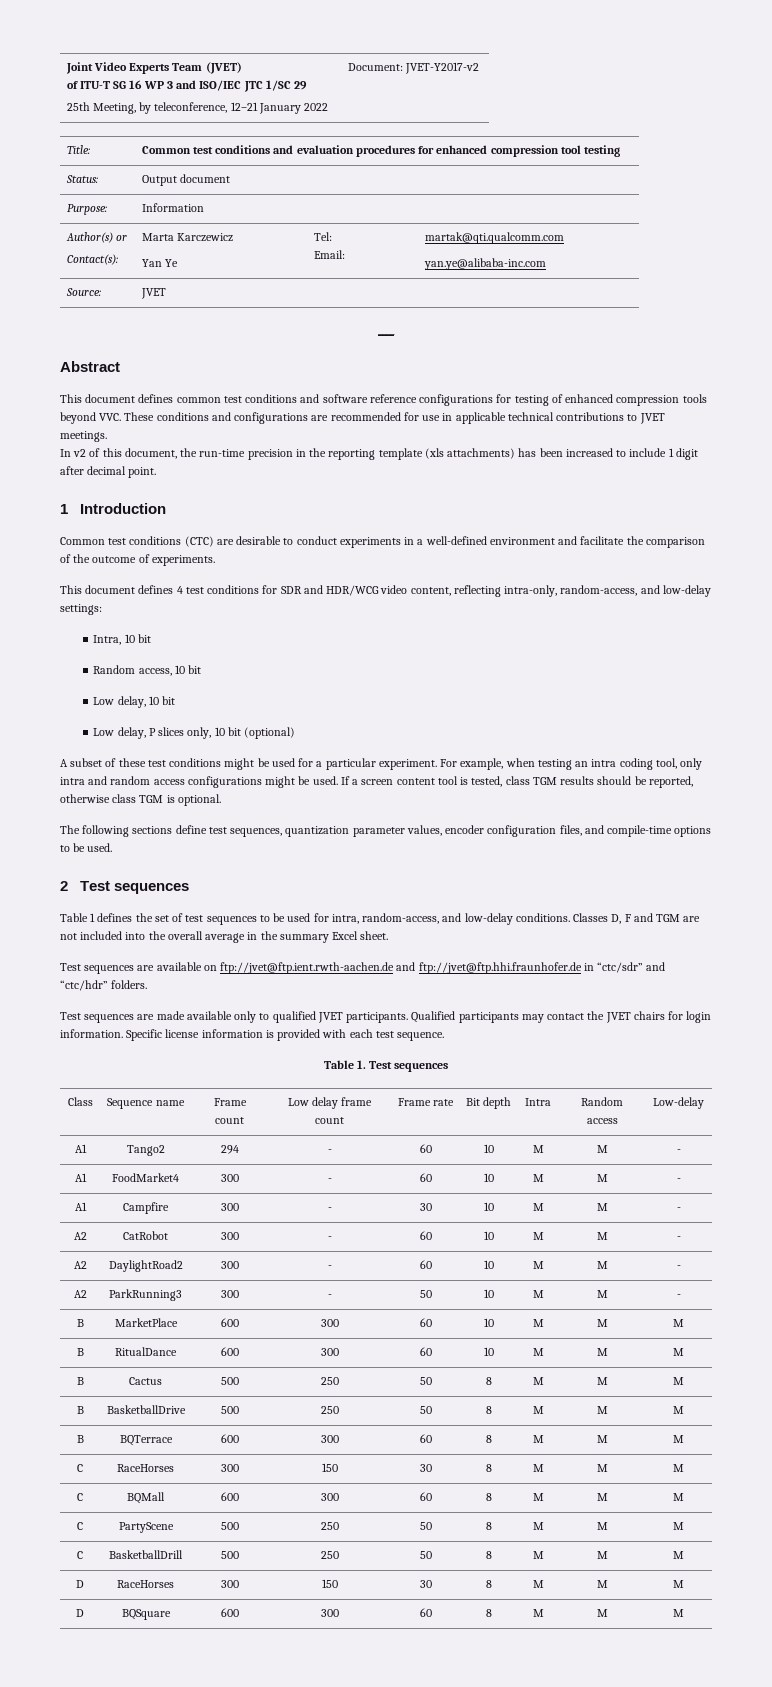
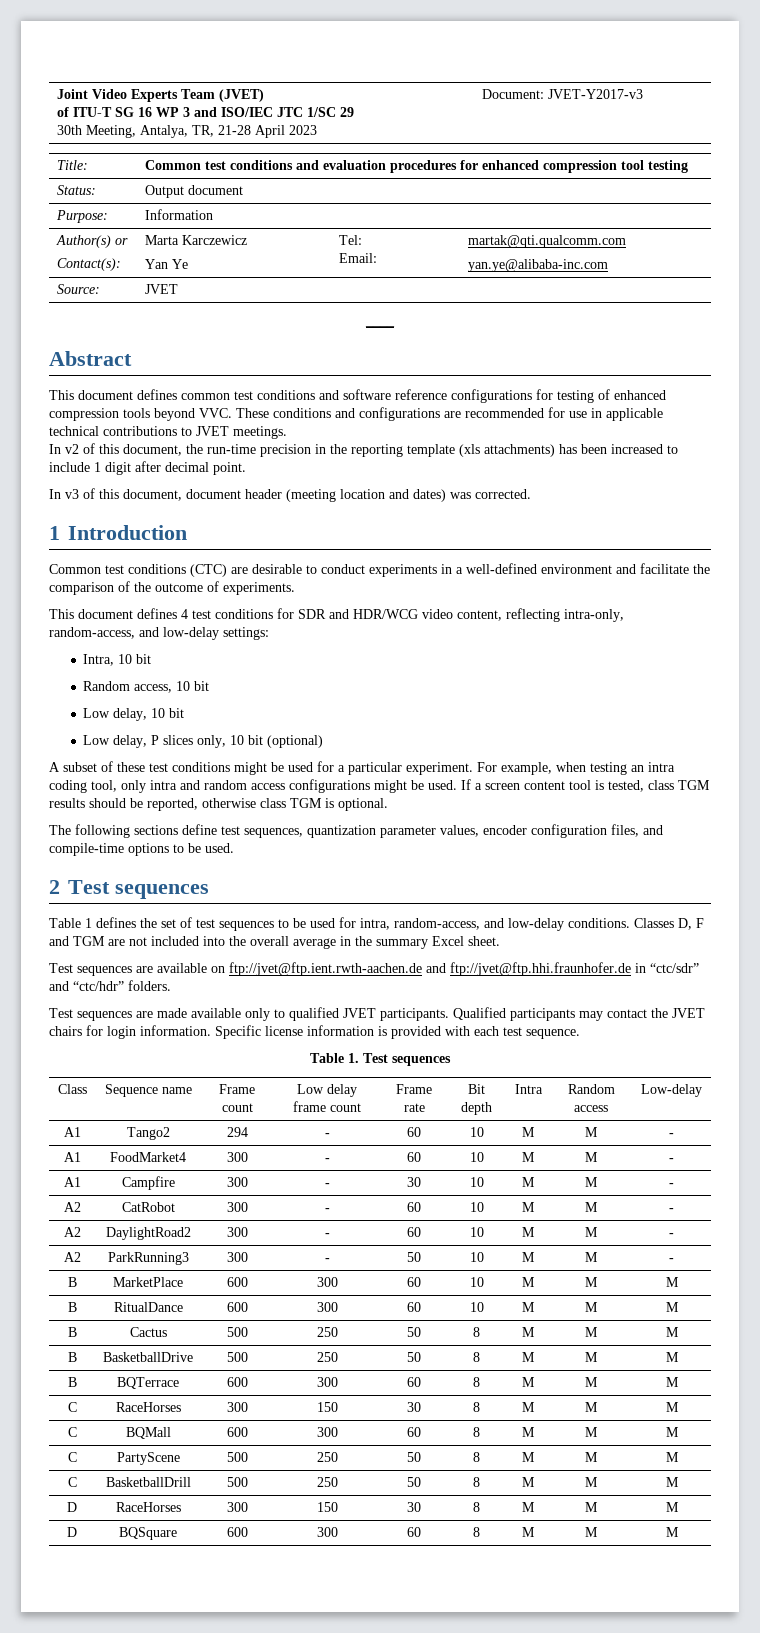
[66,102,329,114] 25th Meeting, by teleconference, 12–21 January 2022 -> [56,125,317,138] 30th Meeting, Antalya, TR, 21-28 April 2023
[404,62,479,74] JVET-Y2017-v2 -> [547,89,643,99] JVET-Y2017-v3
(157, 472) none -> [49,488,531,502] // In v3 of this document, document header (meeting location and dates) was corrected.

